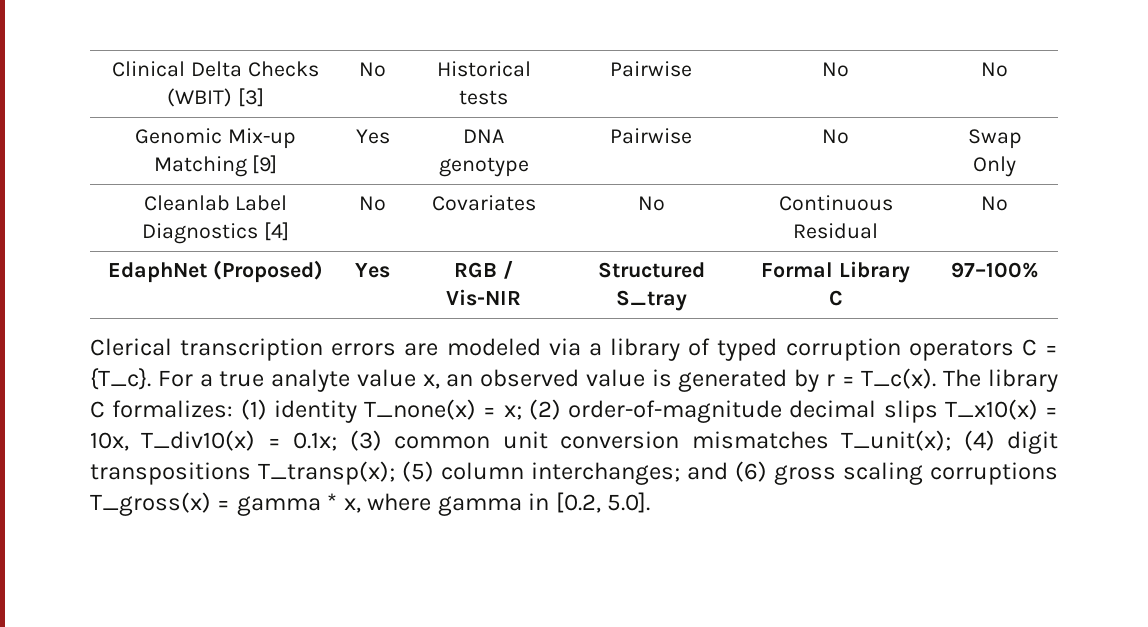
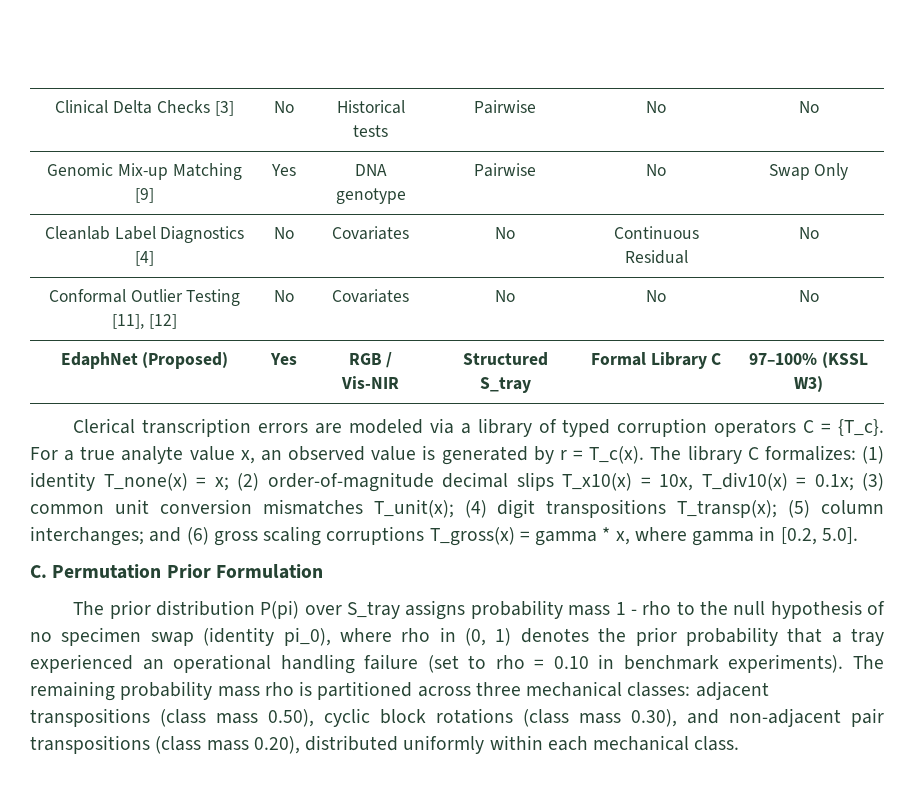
[167,88,233,107] (WBIT) -> (210, 106) none
(1008, 203) none -> [48,289,241,306] [112,314,177,329] [274,290,294,302] [332,289,409,303] [495,290,515,302] [646,290,666,302] [798,290,819,302] // Conformal Outlier Testing [11], [12] | No | Covariates | No | No | No
(1038, 270) none -> [821,352,868,368] [794,376,823,392] (KSSL W3)
(651, 502) none -> [30,564,323,579] [73,600,885,620] [30,627,884,646] [30,654,885,674] [30,681,769,701] [30,708,884,727] [30,735,740,754] // C. Permutation Prior Formulation // The prior distribution P(pi) over S_tray assigns probability mass 1 - rho to the null hypothesis of no specimen swap (identity pi_0), where rho in (0, 1) denotes the prior probability that a tray experienced an operational handling failure (set to rho = 0.10 in benchmark experiments). The remaining probability mass rho is partitioned across three mechanical classes: adjacent transpositions (class mass 0.50), cyclic block rotations (class mass 0.30), and non-adjacent pair transpositions (class mass 0.20), distributed uniformly within each mechanical class.

